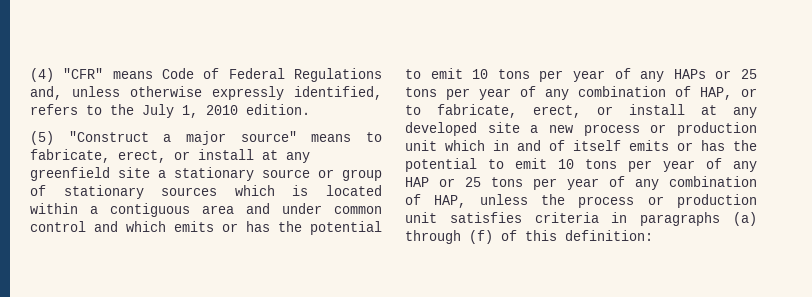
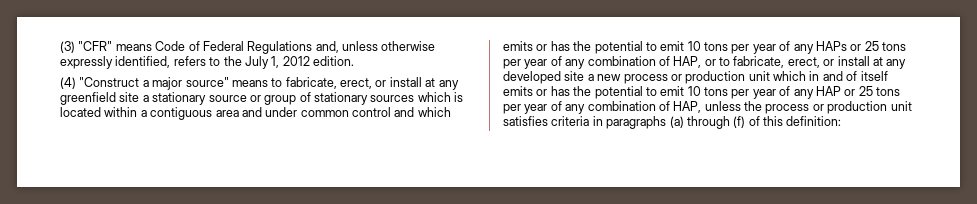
[30,68,54,82] (4) -> [60,41,75,53] (3)
[206,105,238,115] 2010 -> [282,56,310,66] 2012
[30,131,54,145] (5) -> [60,77,76,89] (4)

